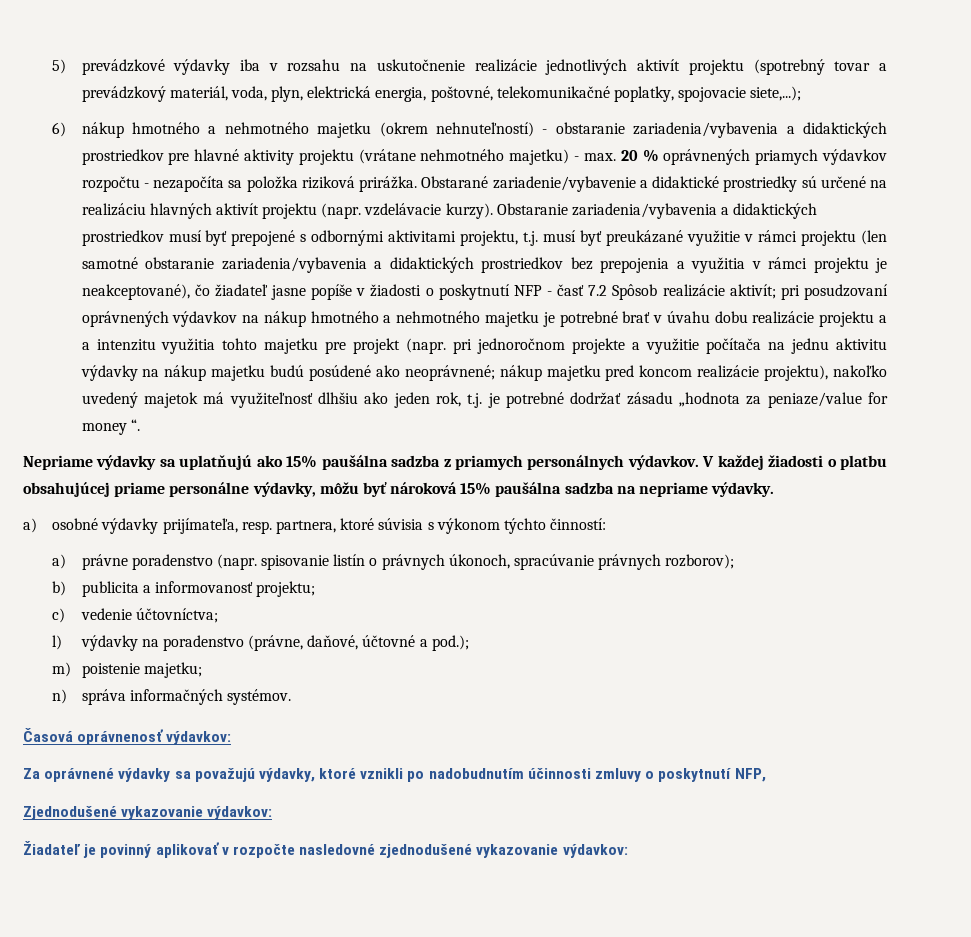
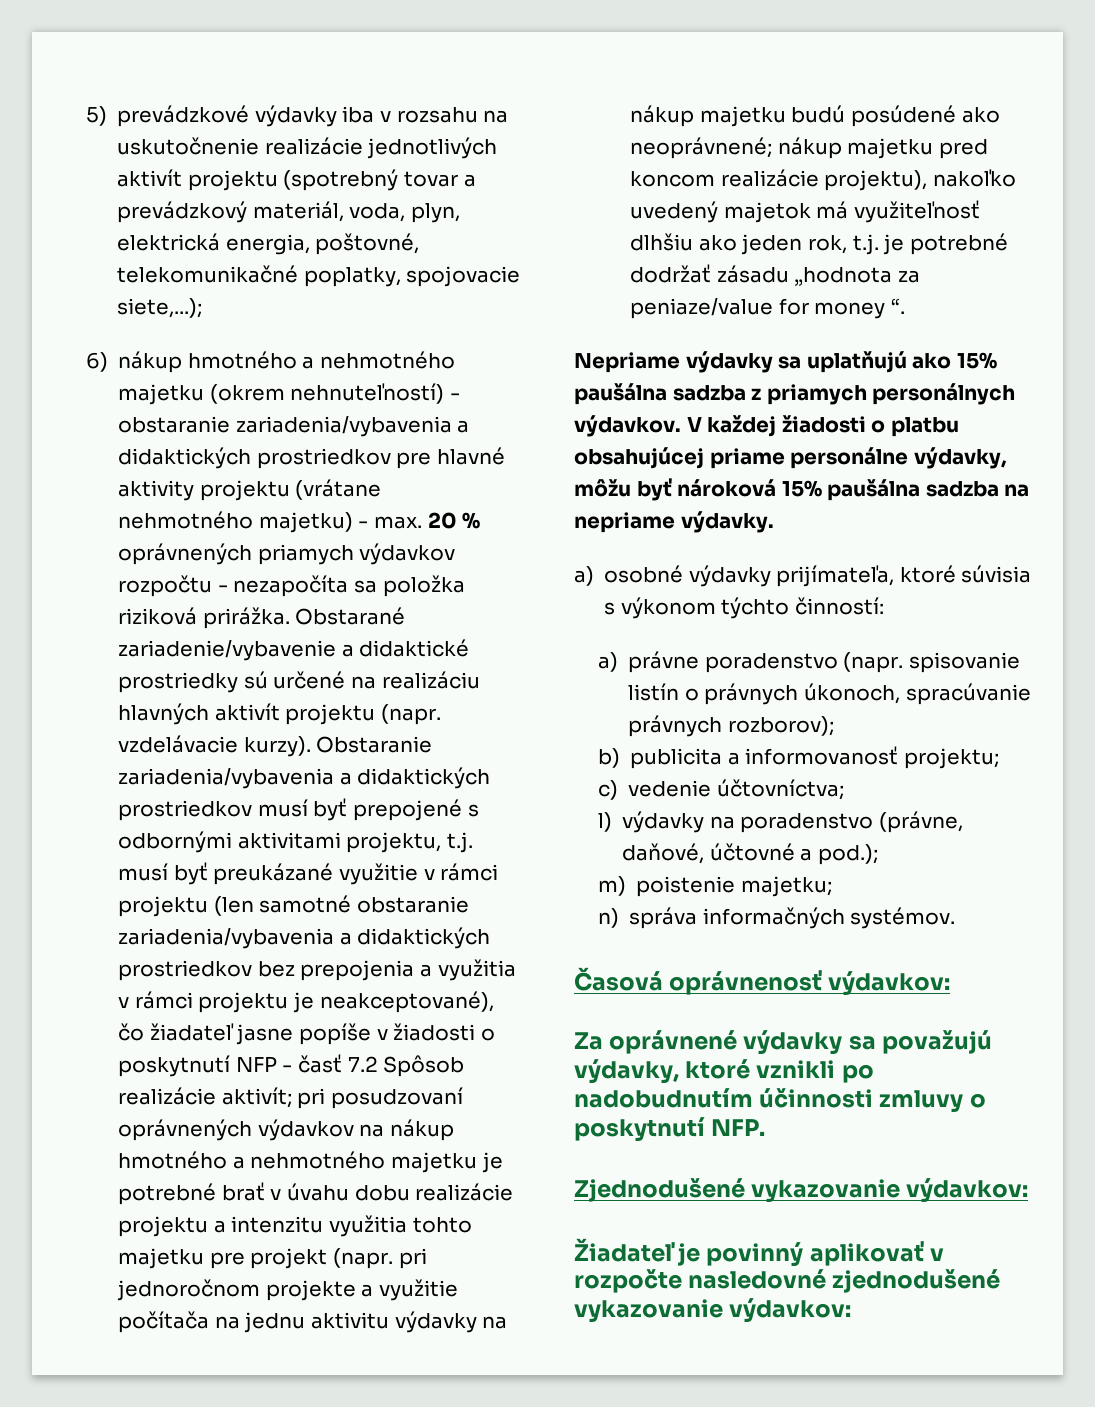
[81,342,90,350] a -> (226, 1226) none
[241,520,337,534] resp. partnera, -> (895, 576) none
[734,768,766,782] NFP, -> [711,1119,766,1136] NFP.

